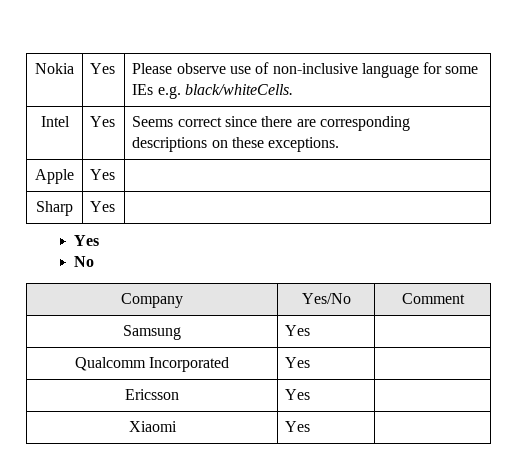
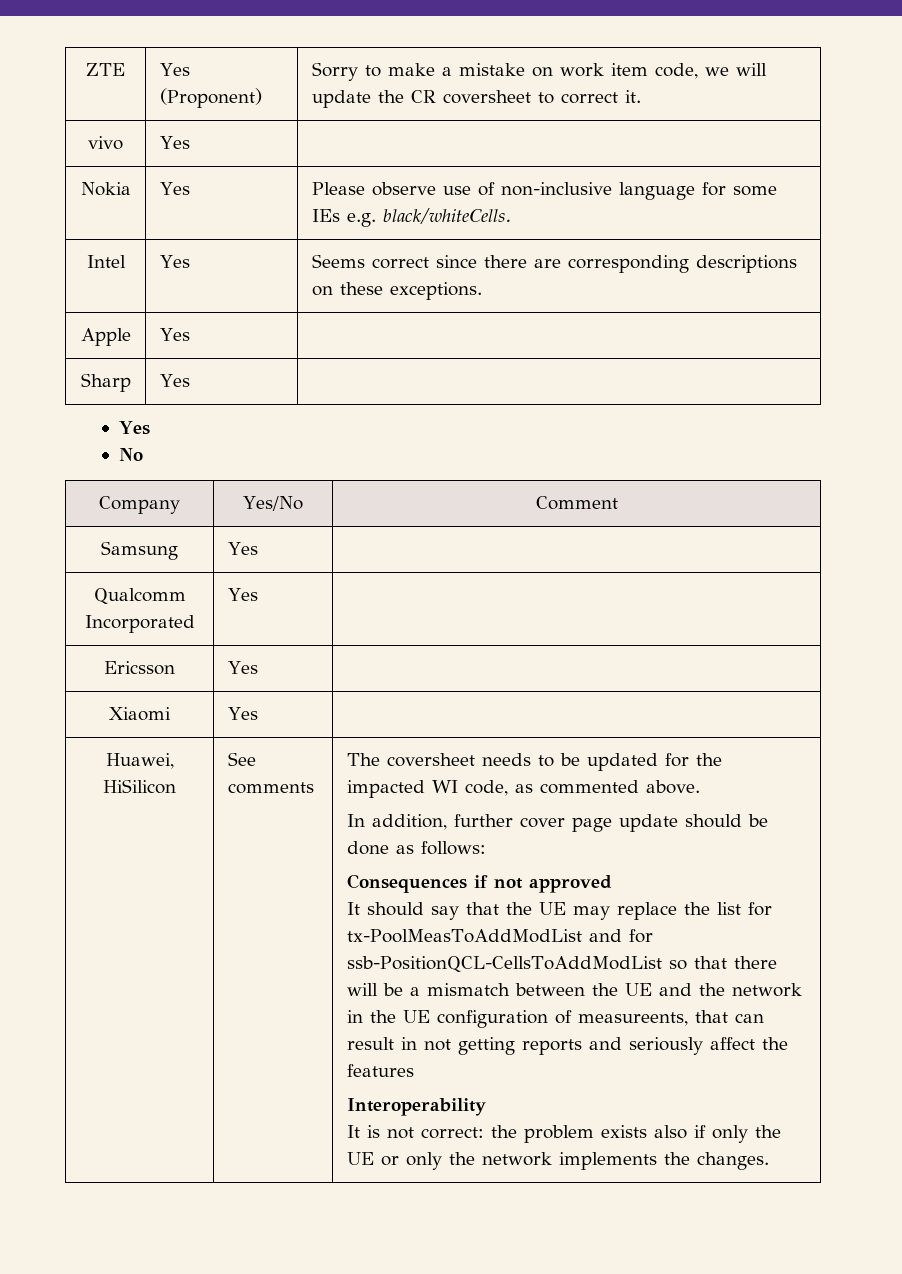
(35, 68) none -> [86,63,125,76] [159,63,190,76] [159,88,262,108] [311,62,767,81] [311,90,641,108] [88,136,123,150] [159,136,190,149] ZTE | Yes (Proponent) | Sorry to make a mistake on work item code, we will update the CR coversheet to correct it. // vivo | Yes | //
(311, 426) none -> [105,753,174,769] [103,779,176,794] [227,752,256,766] [227,782,314,794] [346,753,722,771] [346,780,700,798] [346,814,768,832] [346,841,486,855] [346,874,612,893] [346,902,772,920] [346,929,653,943] [346,956,777,973] [346,983,802,997] [346,1010,764,1028] [346,1037,788,1055] [346,1064,414,1077] [346,1098,486,1116] [346,1125,781,1143] [346,1152,769,1170] // Huawei, HiSilicon | See comments | The coversheet needs to be updated for the impacted WI code, as commented above. // In addition, further cover page update should be done as follows: // Consequences if not approved // It should say that the UE may replace the list for tx-PoolMeasToAddModList and for ssb-PositionQCL-CellsToAddModList so that there will be a mismatch between the UE and the network in the UE configuration of measureents, that can result in not getting reports and seriously affect the features // Interoperability // It is not correct: the problem exists also if only the UE or only the network implements the changes.

